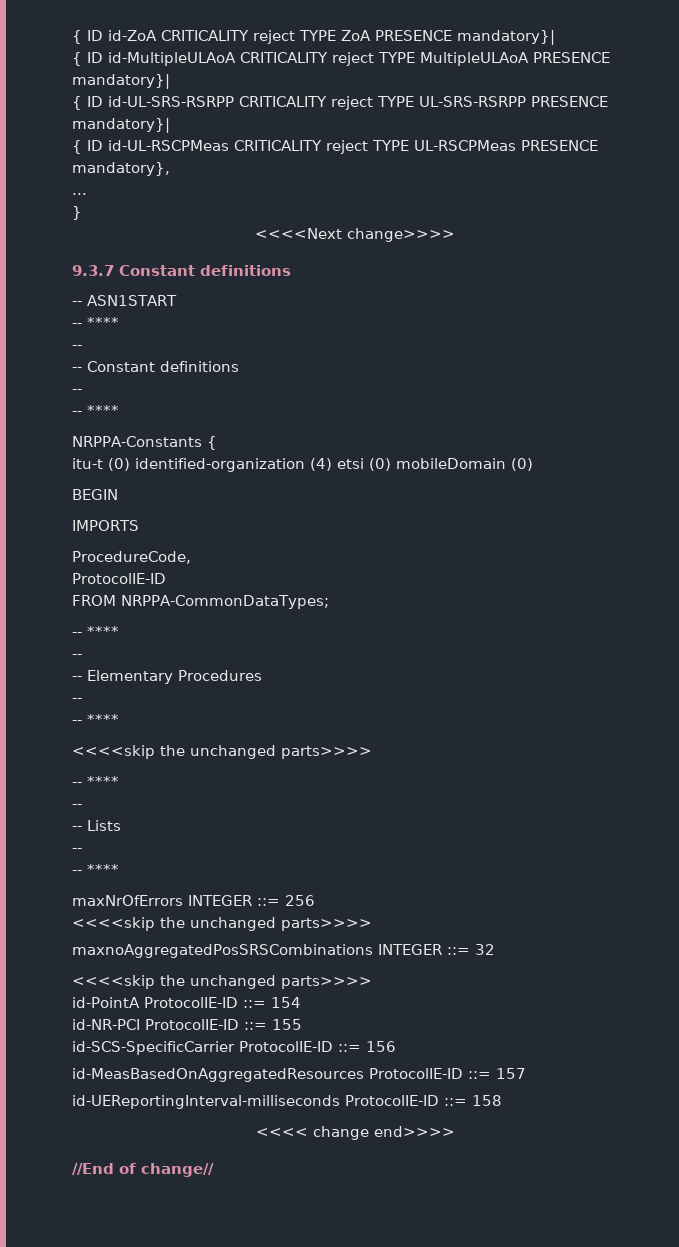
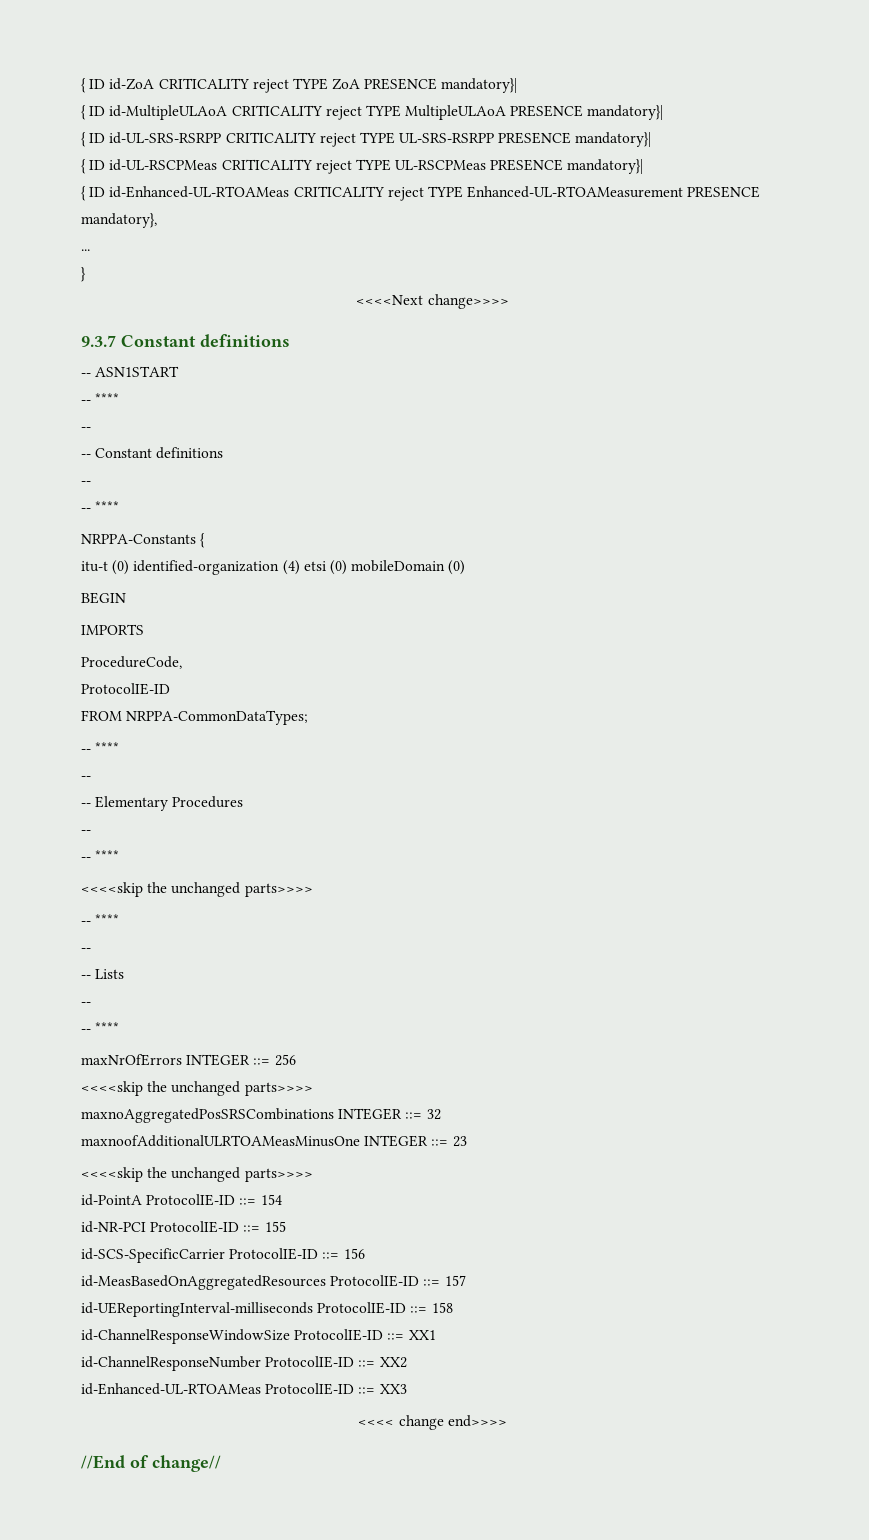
(598, 145) none -> [567,159,644,174] [81,186,761,201] mandatory}| // { ID id-Enhanced-UL-RTOAMeas CRITICALITY reject TYPE Enhanced-UL-RTOAMeasurement PRESENCE
(495, 949) none -> [81,1135,467,1147] // maxnoofAdditionalULRTOAMeasMinusOne INTEGER ::= 23
(502, 1100) none -> [81,1329,436,1344] [81,1356,407,1371] [81,1383,407,1395] // id-ChannelResponseWindowSize ProtocolIE-ID ::= XX1 // id-ChannelResponseNumber ProtocolIE-ID ::= XX2 // id-Enhanced-UL-RTOAMeas ProtocolIE-ID ::= XX3

